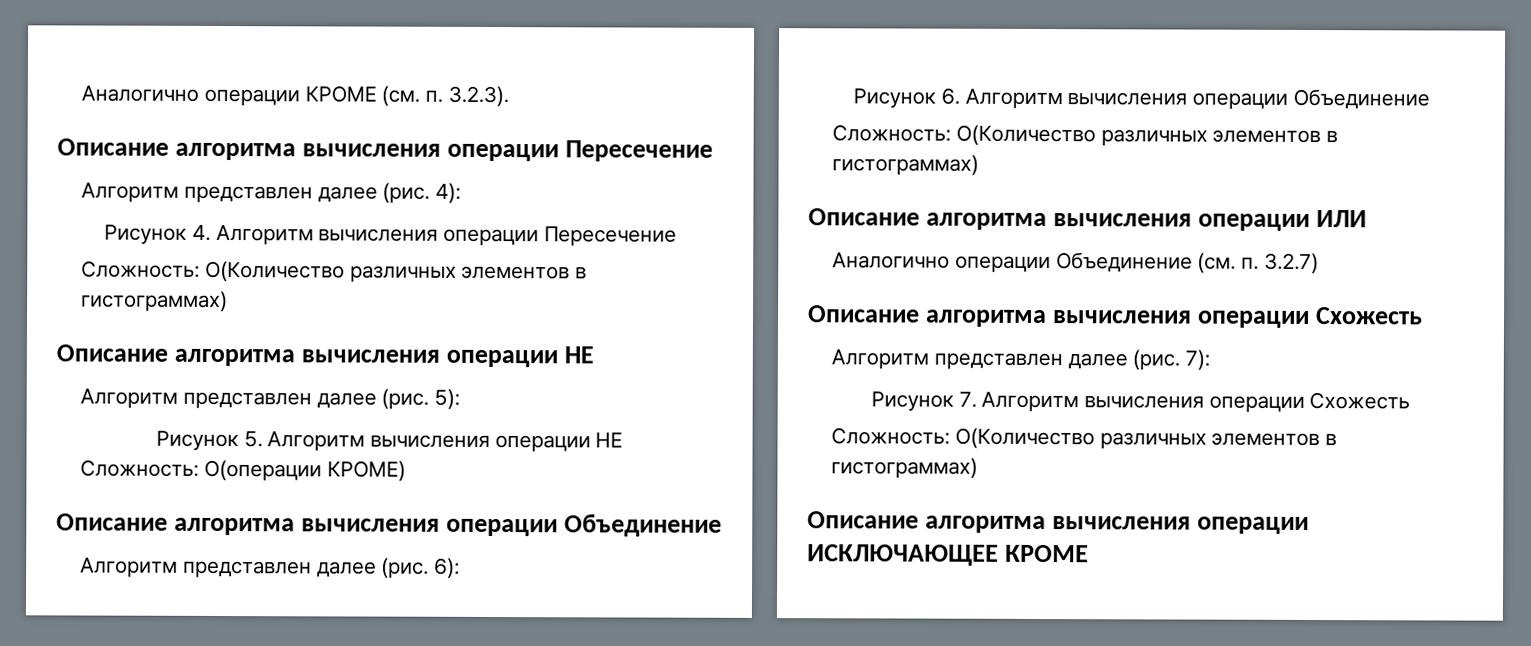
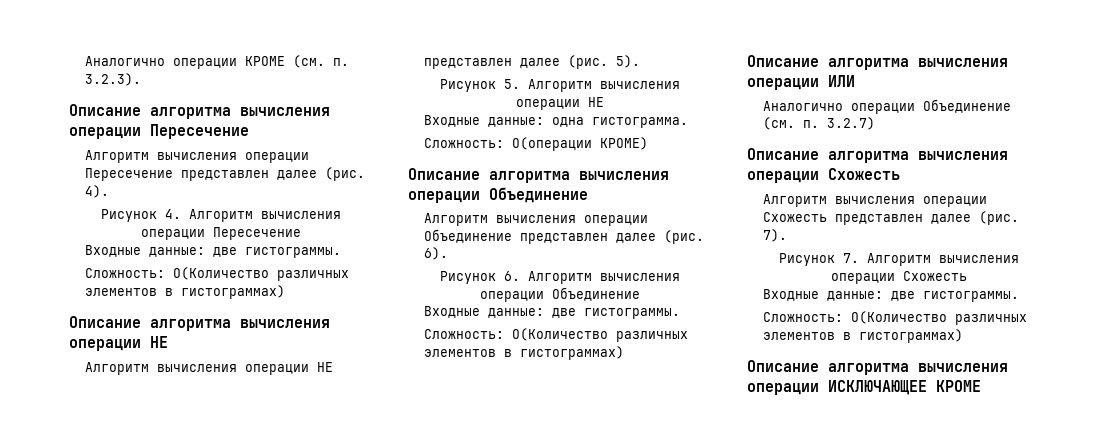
[183,182,461,204] представлен далее (рис. 4): -> [157,152,310,163] [85,167,366,181] [85,185,110,198] вычисления операции Пересечение представлен далее (рис. 4).
(677, 236) none -> [85,245,342,258] // Входные данные: две гистограммы.
[182,388,460,410] представлен далее (рис. 5): -> [157,362,334,375] [424,55,641,69] вычисления операции НЕ представлен далее (рис. 5).
(624, 440) none -> [424,115,689,128] // Входные данные: одна гистограмма.
[182,557,460,579] представлен далее (рис. 6): -> [496,215,649,226] [424,229,705,244] [424,247,449,260] вычисления операции Объединение представлен далее (рис. 6).
(1430, 99) none -> [424,306,681,319] // Входные данные: две гистограммы.
[933,349,1210,371] представлен далее (рис. 7): -> [835,196,988,207] [763,211,1020,225] [763,229,788,242] вычисления операции Схожесть представлен далее (рис. 7).
(1411, 400) none -> [763,289,1020,302] // Входные данные: две гистограммы.

